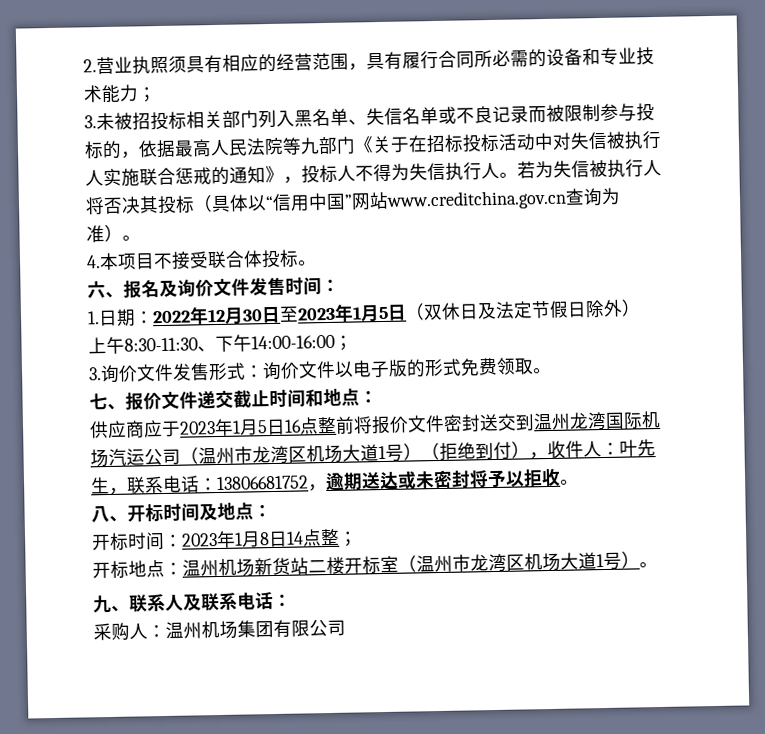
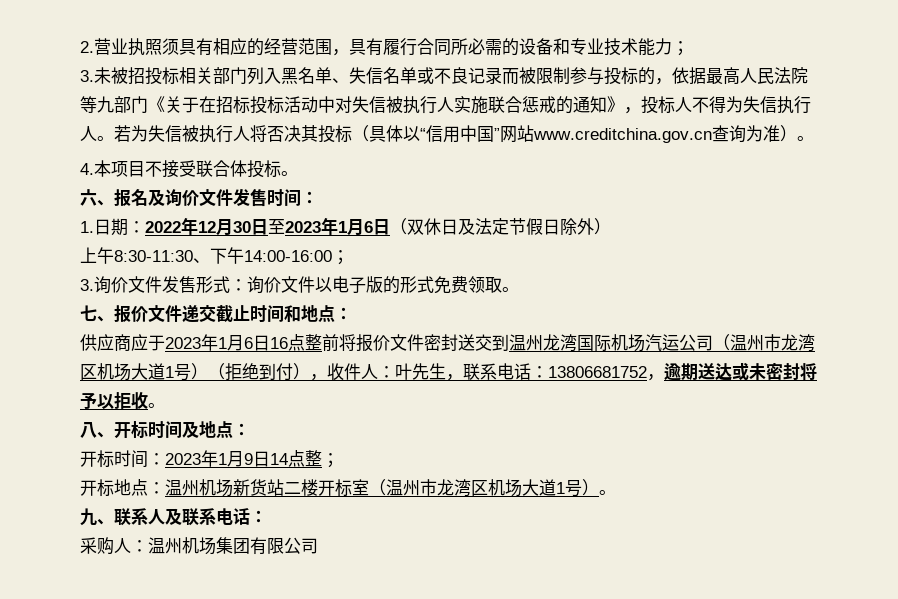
[378,306,389,320] 5 -> [364,221,373,233] 6
[257,420,268,434] 5 -> [244,337,253,349] 6
[259,532,270,546] 8 -> [244,453,253,465] 9

